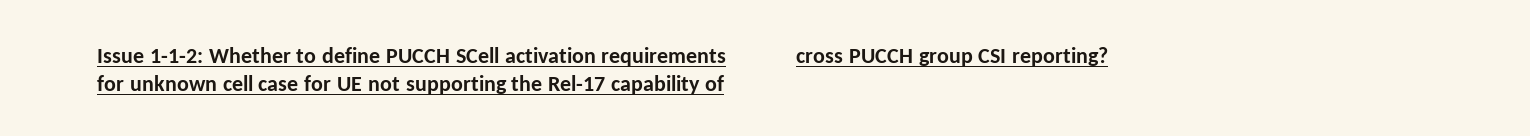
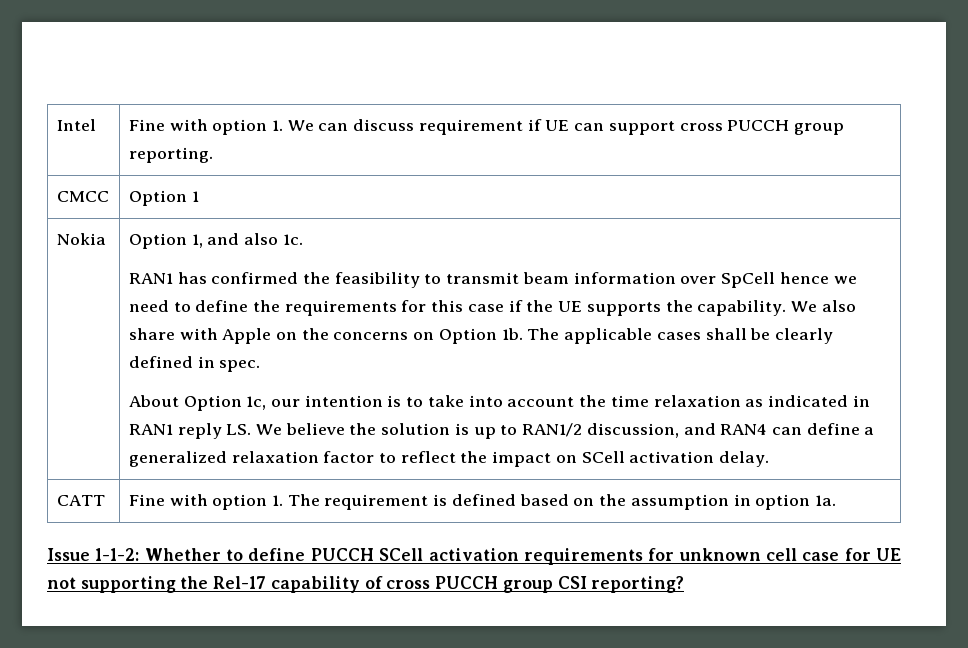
(97, 56) none -> [56,119,96,131] [128,119,844,135] [128,147,213,163] [56,191,109,202] [128,190,199,206] [56,233,106,245] [128,233,303,249] [128,272,857,288] [128,300,856,316] [128,328,833,344] [128,356,261,372] [128,395,870,411] [128,423,875,439] [128,451,770,467] [56,495,105,506] [128,494,836,510] Intel | Fine with option 1. We can discuss requirement if UE can support cross PUCCH group reporting. // CMCC | Option 1 // Nokia | Option 1, and also 1c. // RAN1 has confirmed the feasibility to transmit beam information over SpCell hence we need to define the requirements for this case if the UE supports the capability. We also share with Apple on the concerns on Option 1b. The applicable cases shall be clearly defined in spec. // About Option 1c, our intention is to take into account the time relaxation as indicated in RAN1 reply LS. We believe the solution is up to RAN1/2 discussion, and RAN4 can define a generalized relaxation factor to reflect the impact on SCell activation delay. // CATT | Fine with option 1. The requirement is defined based on the assumption in option 1a. //

